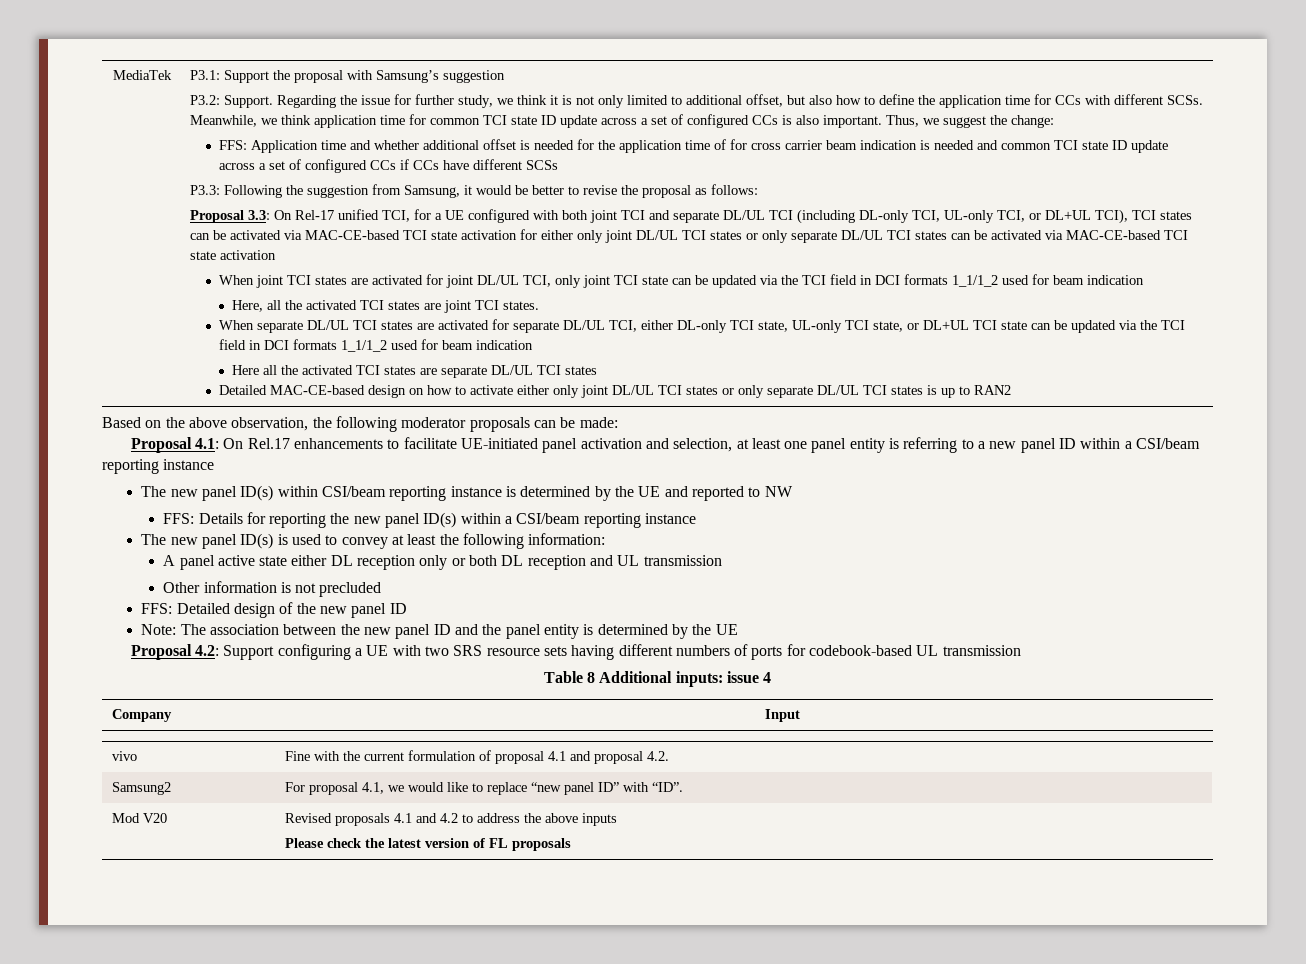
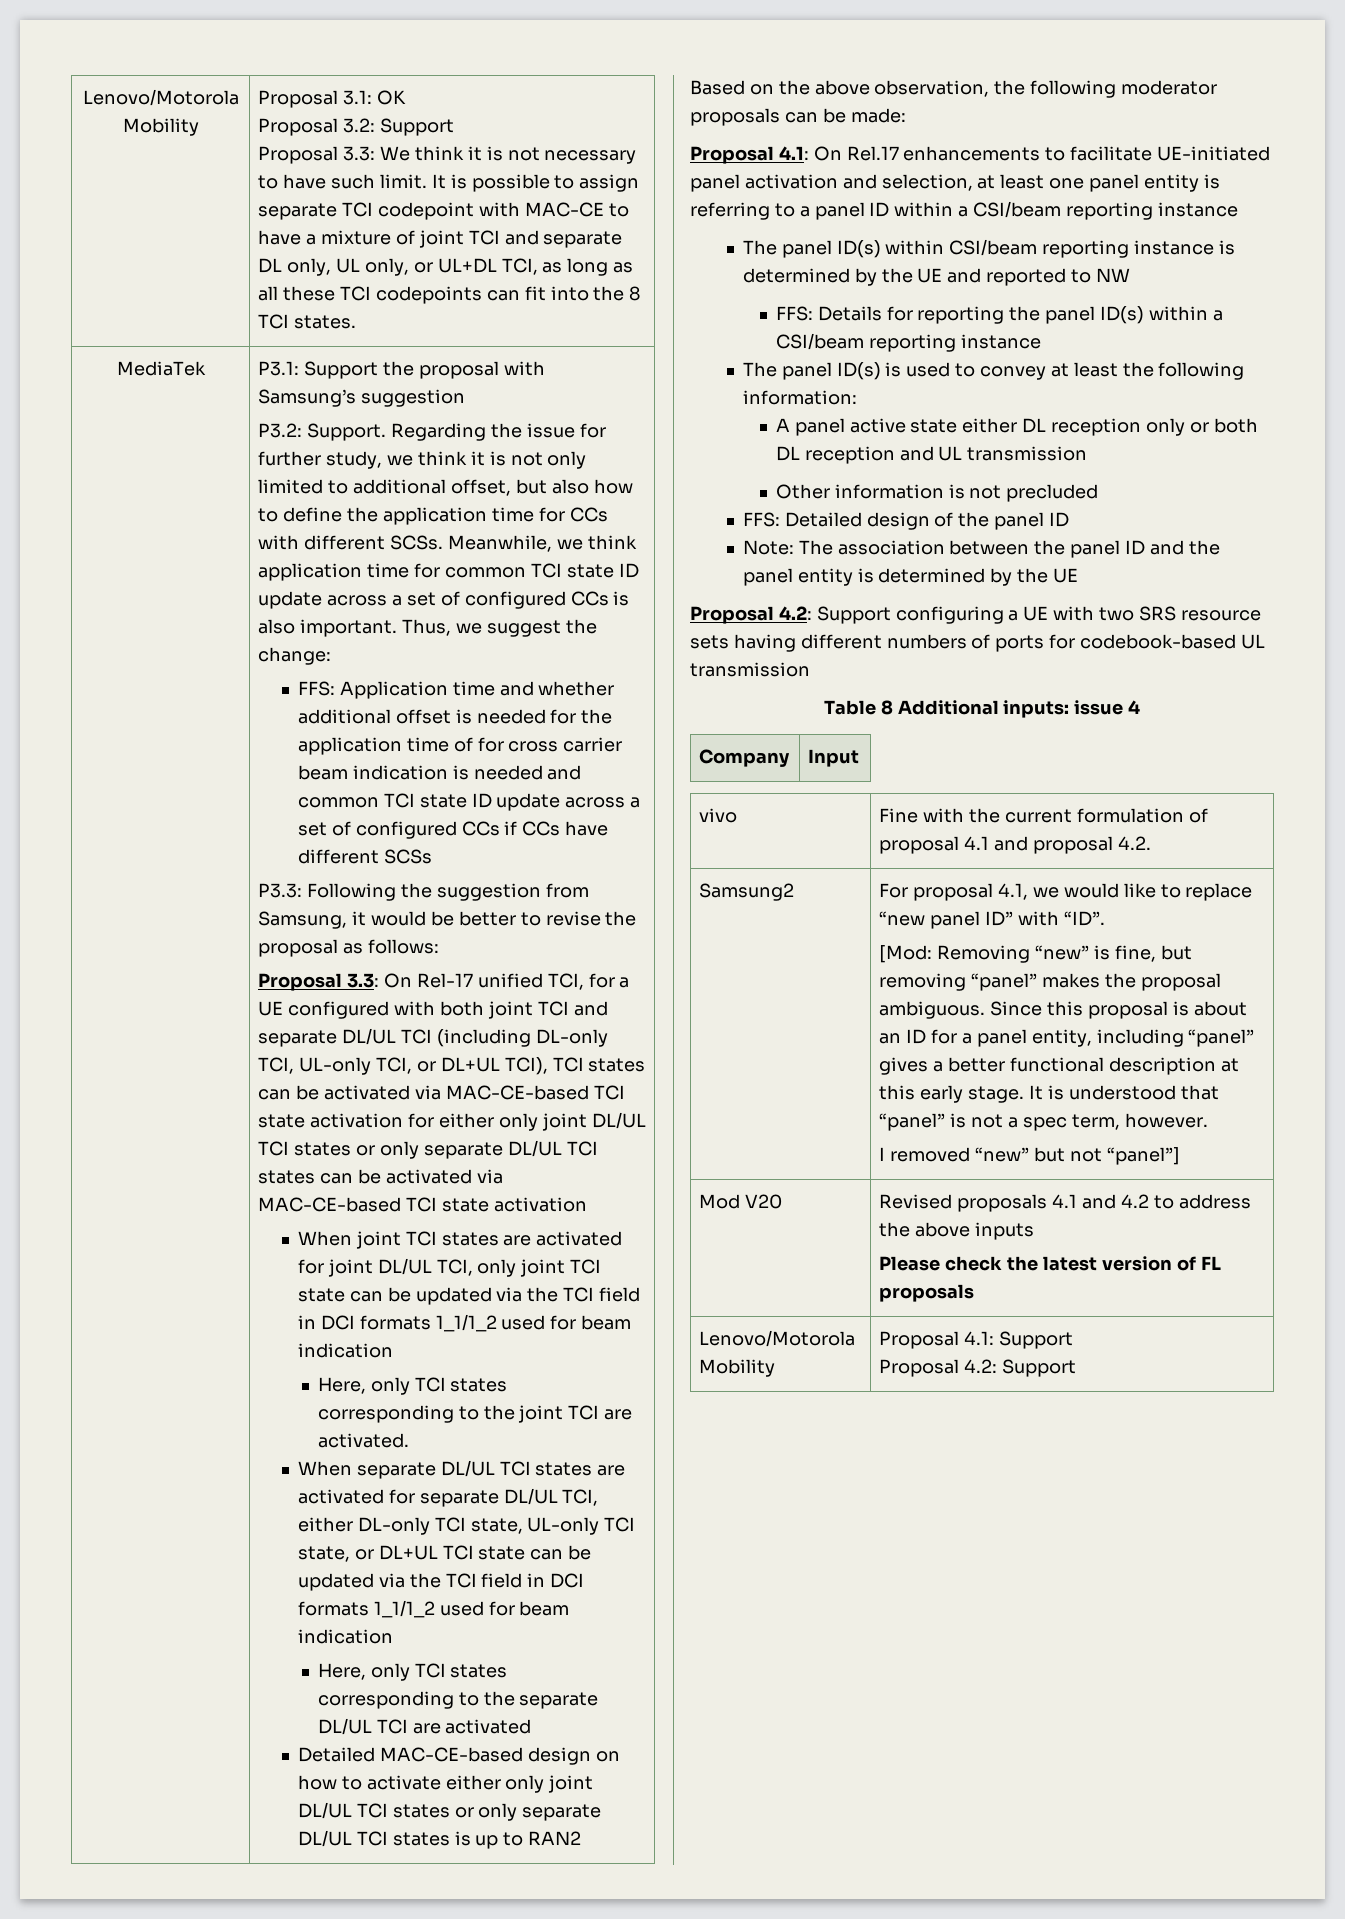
(112, 75) none -> [82,89,239,106] [122,118,199,136] [258,90,407,108] [258,118,455,136] [258,146,637,164] [258,174,640,192] [258,202,629,220] [258,230,623,248] [258,258,634,276] [258,286,641,304] [258,314,357,329] Lenovo/Motorola Mobility | Proposal 3.1: OK // Proposal 3.2: Support // Proposal 3.3: We think it is not necessary to have such limit. It is possible to assign separate TCI codepoint with MAC-CE to have a mixture of joint TCI and separate DL only, UL only, or UL+DL TCI, as long as all these TCI codepoints can fit into the 8 TCI states. //
[267,300,540,313] all the activated TCI states are joint TCI states. -> [370,1377,508,1395] [317,1405,633,1423] [317,1433,409,1448] only TCI states corresponding to the joint TCI are activated.
[232,365,598,378] Here all the activated TCI states are separate DL/UL TCI states -> [317,1663,508,1681] [317,1691,599,1709] [317,1718,532,1735] Here, only TCI states corresponding to the separate DL/UL TCI are activated
[989,441,1017,449] new -> (810, 211) none
[170,489,198,497] new -> (777, 247) none
[353,516,381,524] new -> (1041, 313) none
[170,537,198,545] new -> (777, 369) none
[320,606,348,614] new -> (990, 519) none
[364,627,392,635] new -> (1066, 547) none
(683, 787) none -> [879,945,1192,963] [879,973,1221,991] [879,1001,1247,1019] [879,1029,1255,1047] [879,1057,1239,1075] [879,1085,1219,1103] [879,1113,1208,1131] [879,1147,1180,1165] // [Mod: Removing “new” is fine, but removing “panel” makes the proposal ambiguous. Since this proposal is about an ID for a panel entity, including “panel” gives a better functional description at this early stage. It is understood that “panel” is not a spec term, however. // I removed “new” but not “panel”]
(571, 844) none -> [699,1330,856,1347] [699,1359,776,1377] [879,1331,1074,1349] [879,1359,1077,1377] // Lenovo/Motorola Mobility | Proposal 4.1: Support // Proposal 4.2: Support

